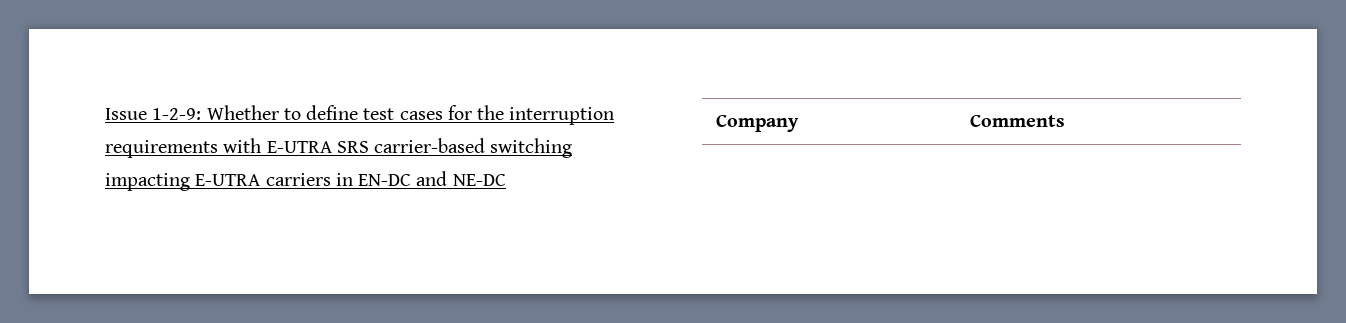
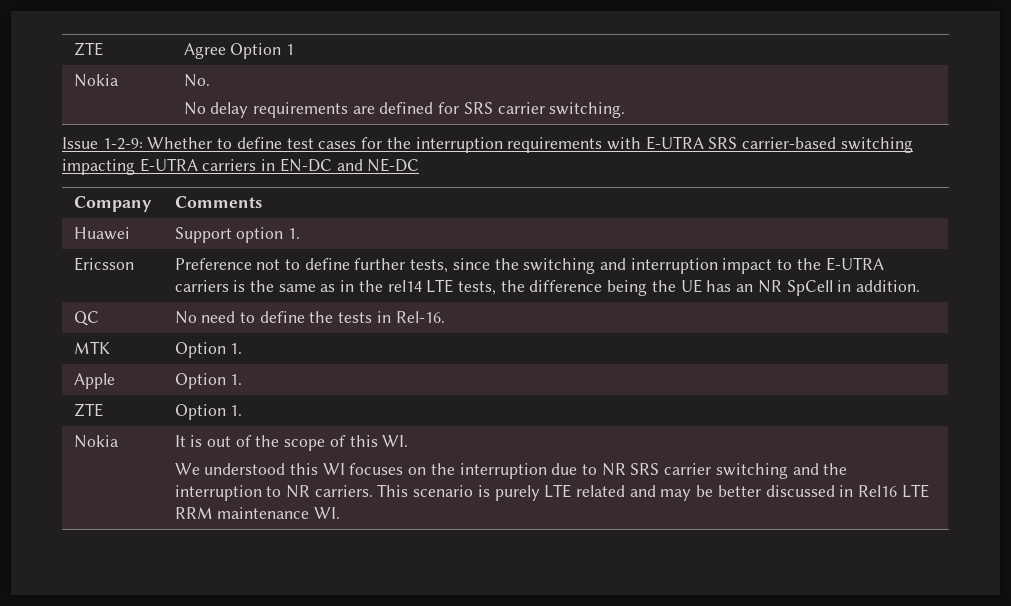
(105, 114) none -> [73,42,103,56] [183,43,294,59] [73,74,119,87] [183,74,210,87] [183,102,626,118] ZTE | Agree Option 1 // Nokia | No. // No delay requirements are defined for SRS carrier switching. //
(1065, 120) none -> [73,227,130,240] [174,227,300,243] [73,257,134,271] [174,257,884,274] [174,279,921,296] [73,311,99,326] [174,311,445,324] [73,341,110,354] [174,342,243,358] [73,373,115,389] [174,373,243,389] [73,403,103,417] [174,404,243,420] [73,435,119,448] [174,435,409,451] [174,463,848,479] [174,484,929,501] [174,507,340,519] // Huawei | Support option 1. // Ericsson | Preference not to define further tests, since the switching and interruption impact to the E-UTRA carriers is the same as in the rel14 LTE tests, the difference being the UE has an NR SpCell in addition. // QC | No need to define the tests in Rel-16. // MTK | Option 1. // Apple | Option 1. // ZTE | Option 1. // Nokia | It is out of the scope of this WI. // We understood this WI focuses on the interruption due to NR SRS carrier switching and the interruption to NR carriers. This scenario is purely LTE related and may be better discussed in Rel16 LTE RRM maintenance WI.

